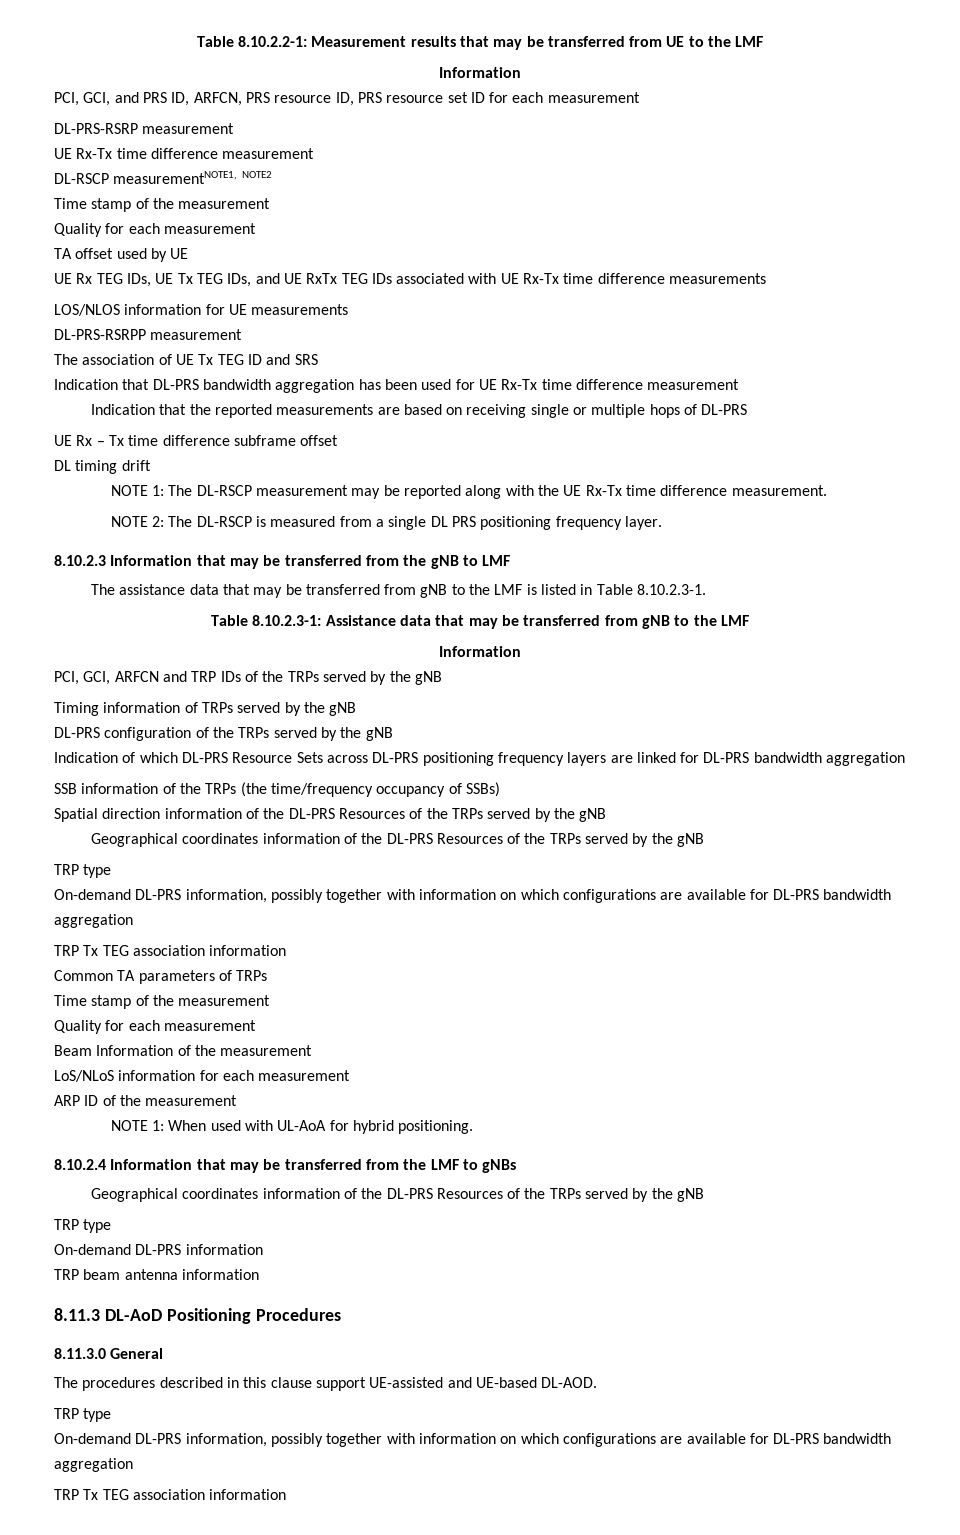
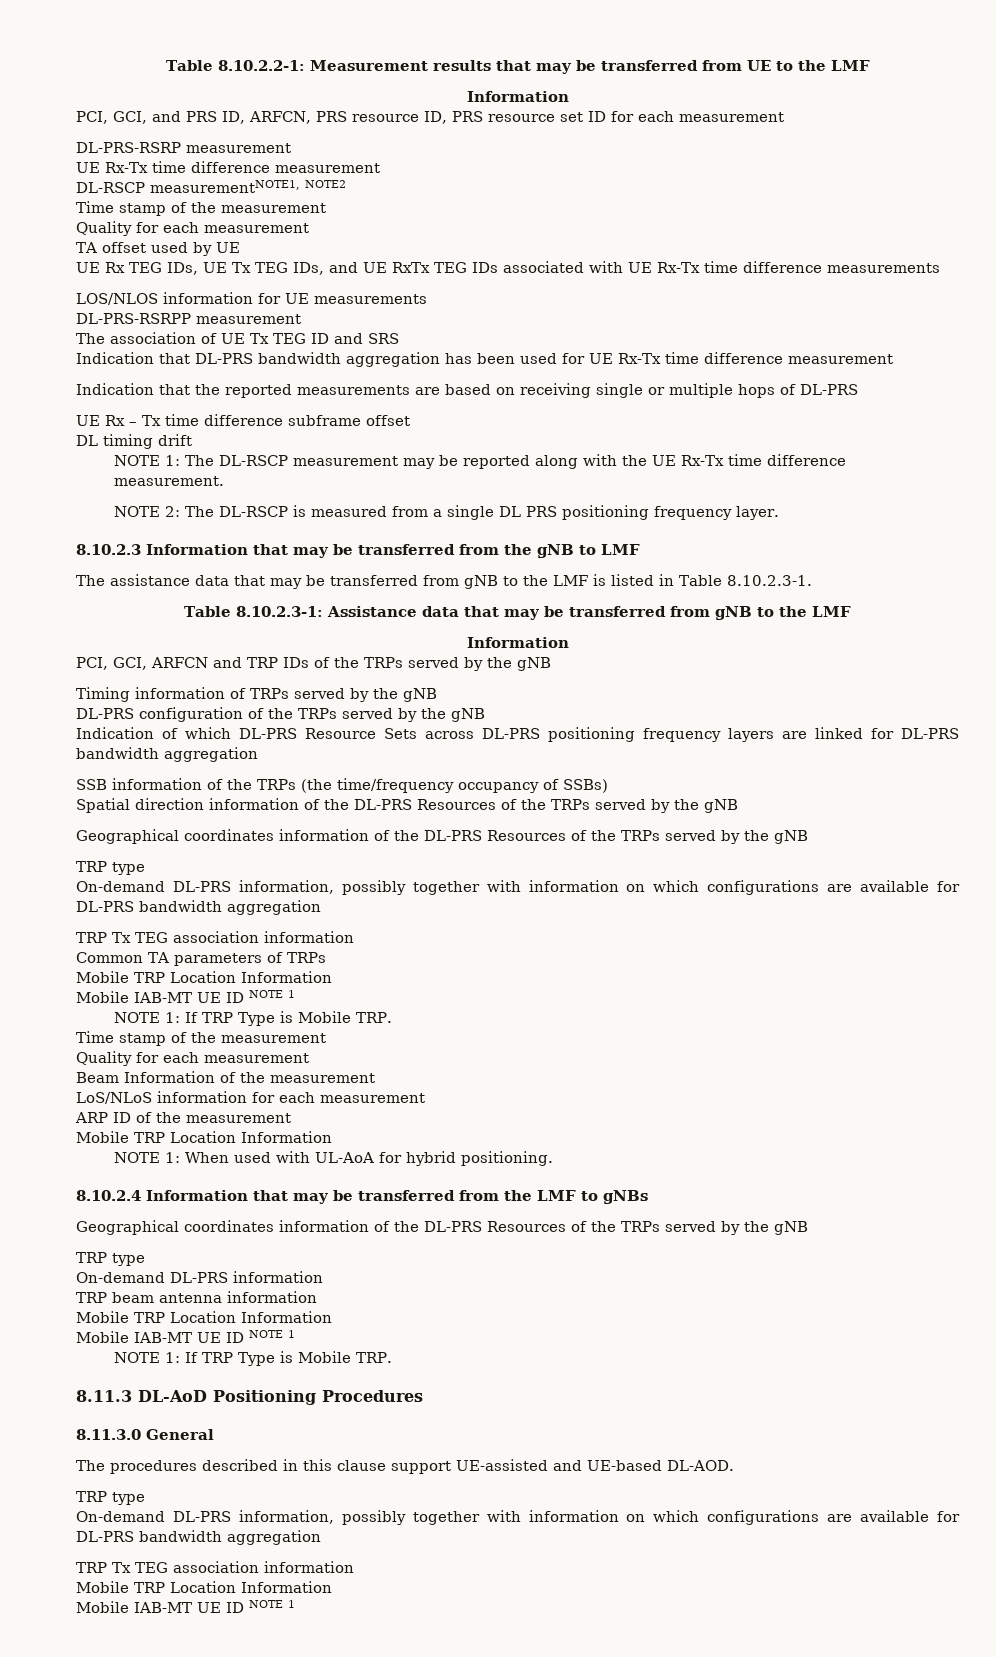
(268, 975) none -> [76,971,332,983] [76,990,295,1003] [113,1011,392,1026] // Mobile TRP Location Information // Mobile IAB-MT UE ID NOTE 1 // NOTE 1: If TRP Type is Mobile TRP.
(238, 1100) none -> [76,1131,332,1143] // Mobile TRP Location Information
(259, 1274) none -> [76,1311,332,1323] [76,1330,295,1343] [113,1351,392,1366] // Mobile TRP Location Information // Mobile IAB-MT UE ID NOTE 1 // NOTE 1: If TRP Type is Mobile TRP.
(287, 1494) none -> [76,1581,332,1593] [76,1600,295,1613] // Mobile TRP Location Information // Mobile IAB-MT UE ID NOTE 1

